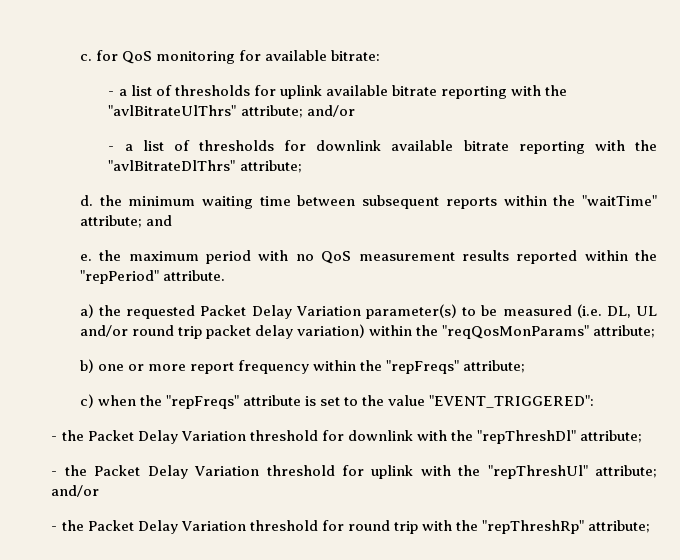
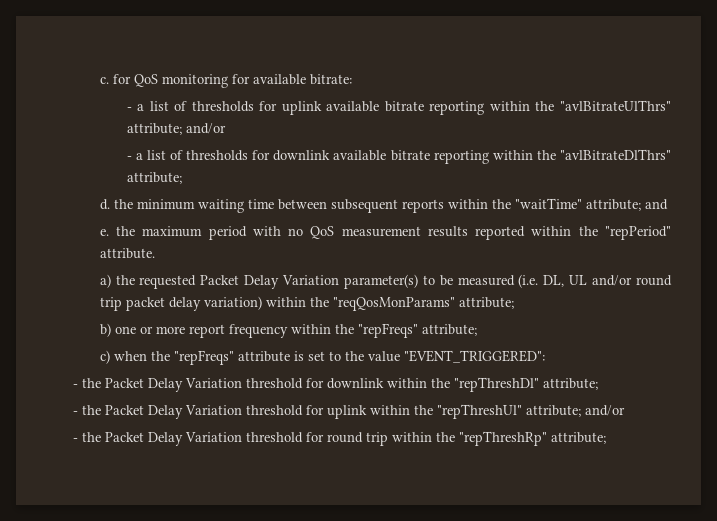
[510,85,541,96] with -> [489,101,530,111] within
[594,140,625,151] with -> [492,150,533,160] within
[416,430,447,441] with -> [386,378,427,388] within
[420,465,451,476] with -> [369,405,410,415] within
[421,520,452,531] with -> [391,432,432,442] within

